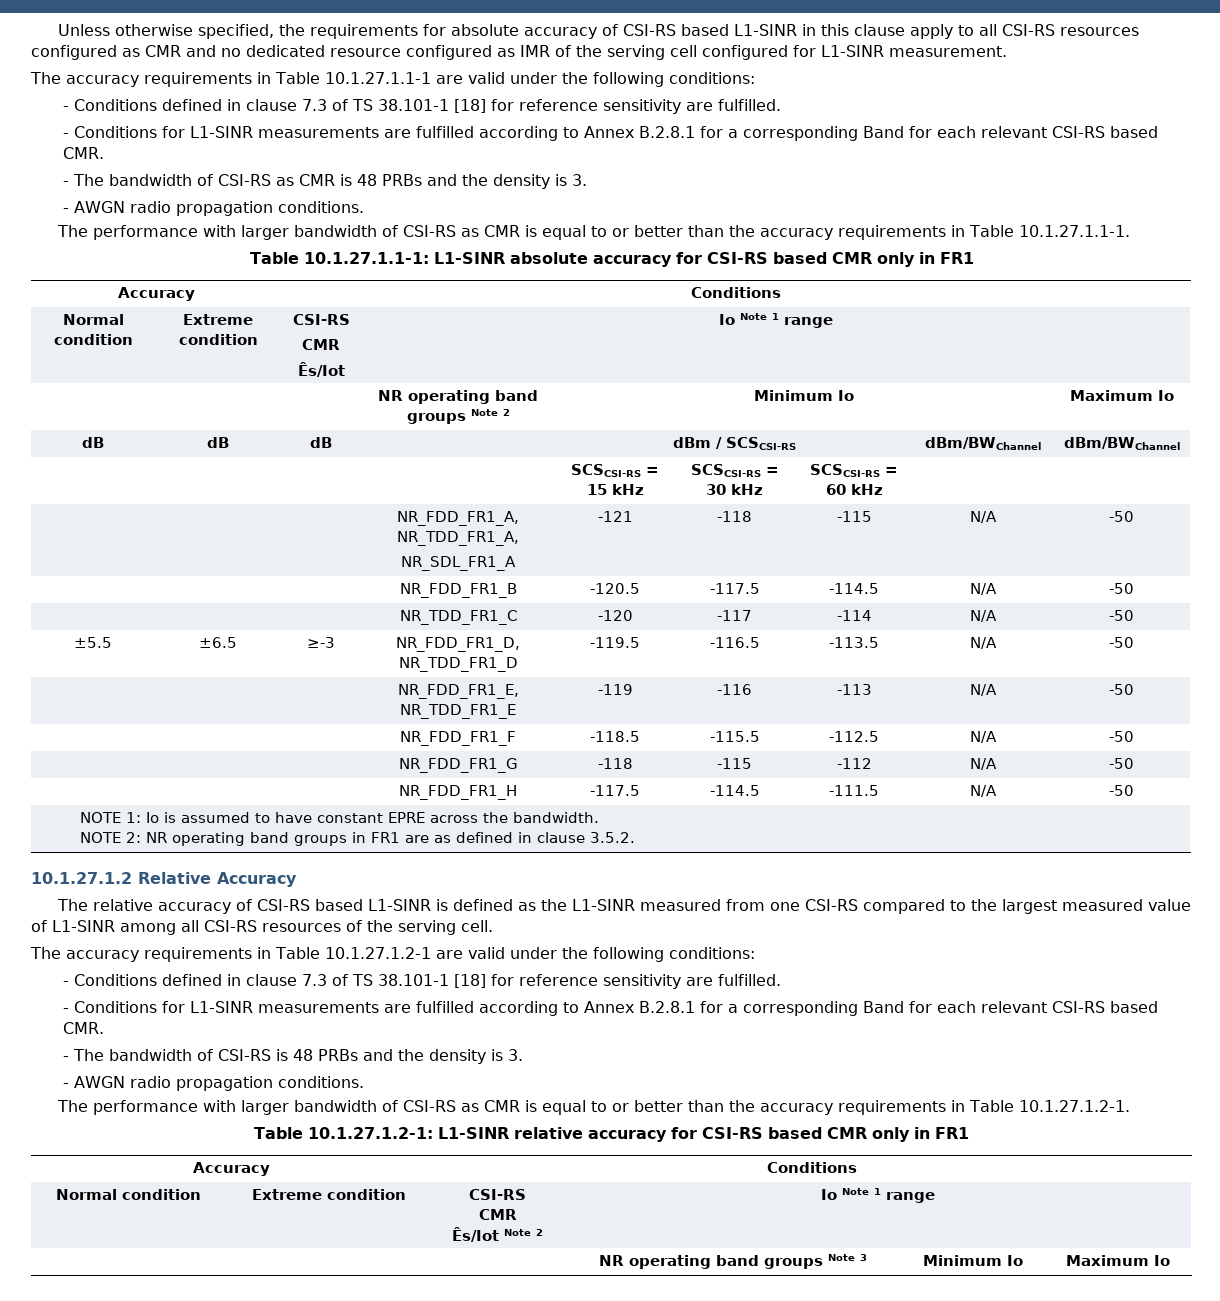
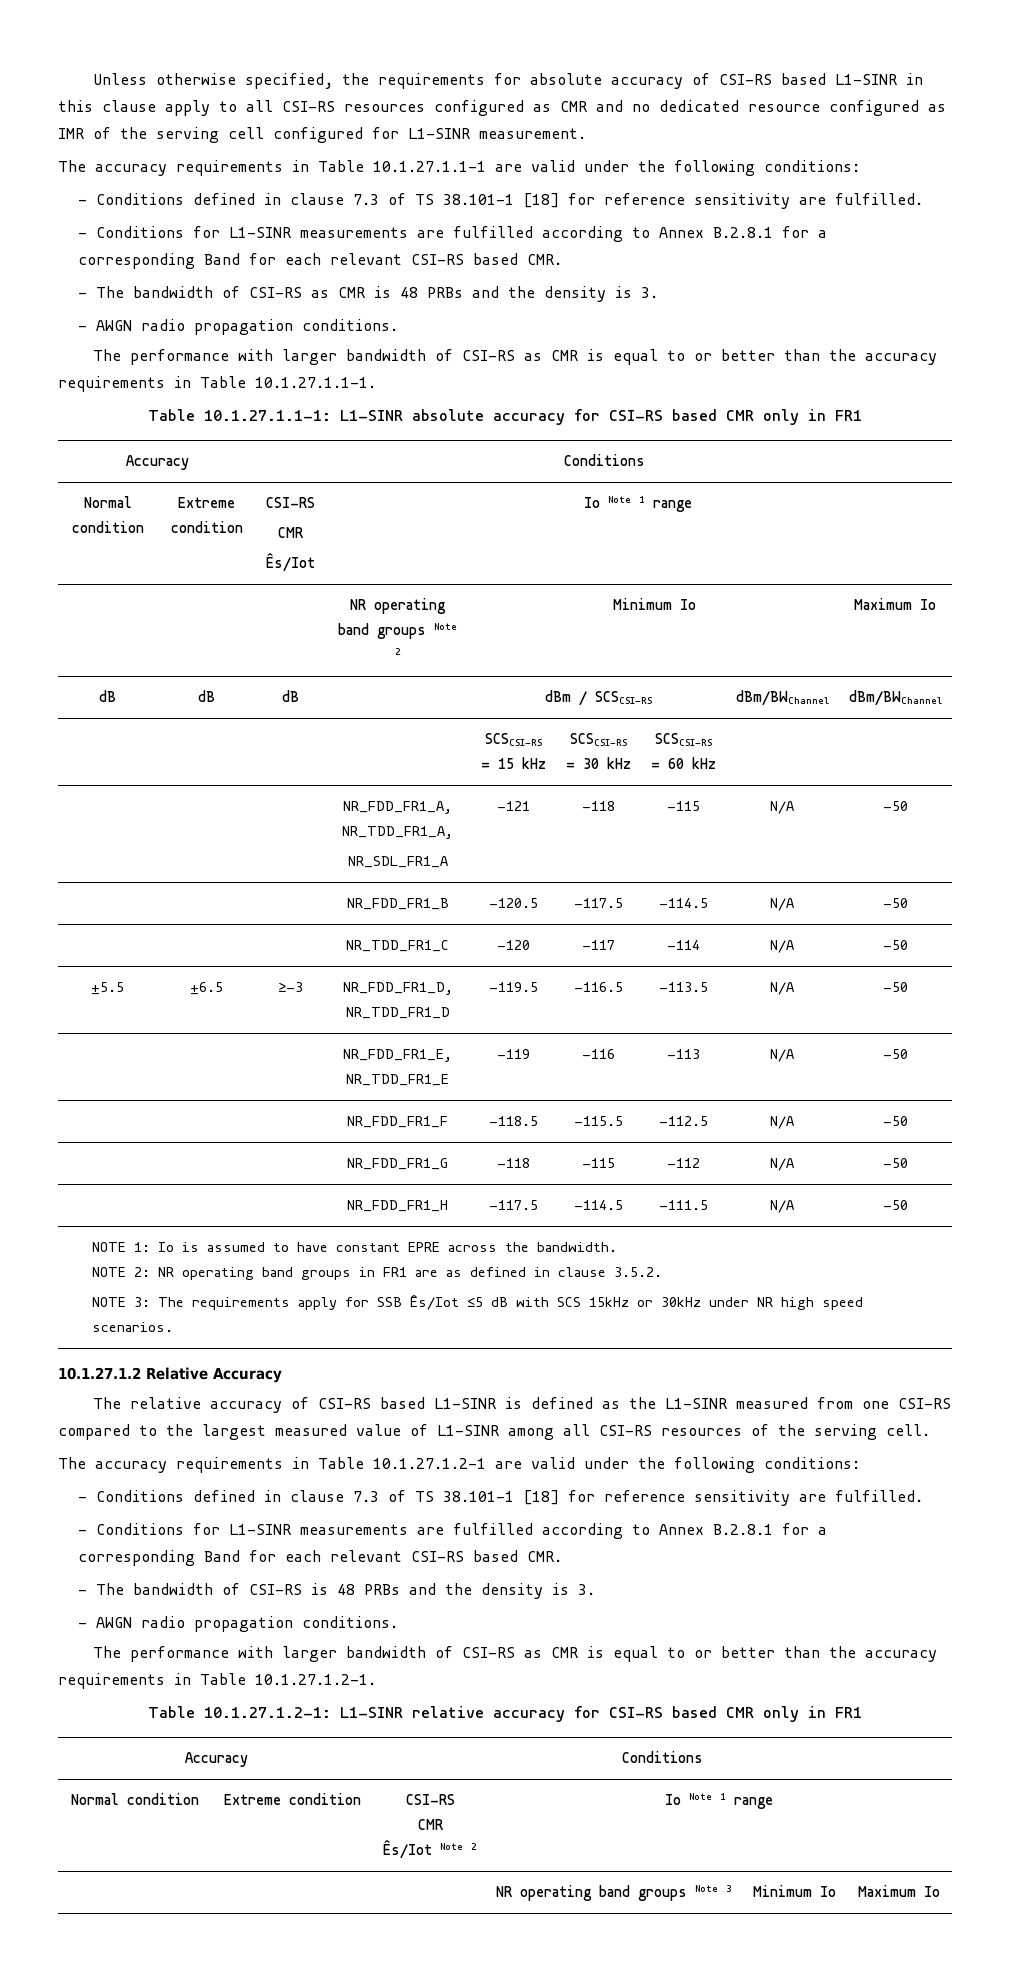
(636, 837) none -> [91,1295,863,1310] [91,1322,173,1332] // NOTE 3: The requirements apply for SSB Ês/Iot ≤5 dB with SCS 15kHz or 30kHz under NR high speed scenarios.

